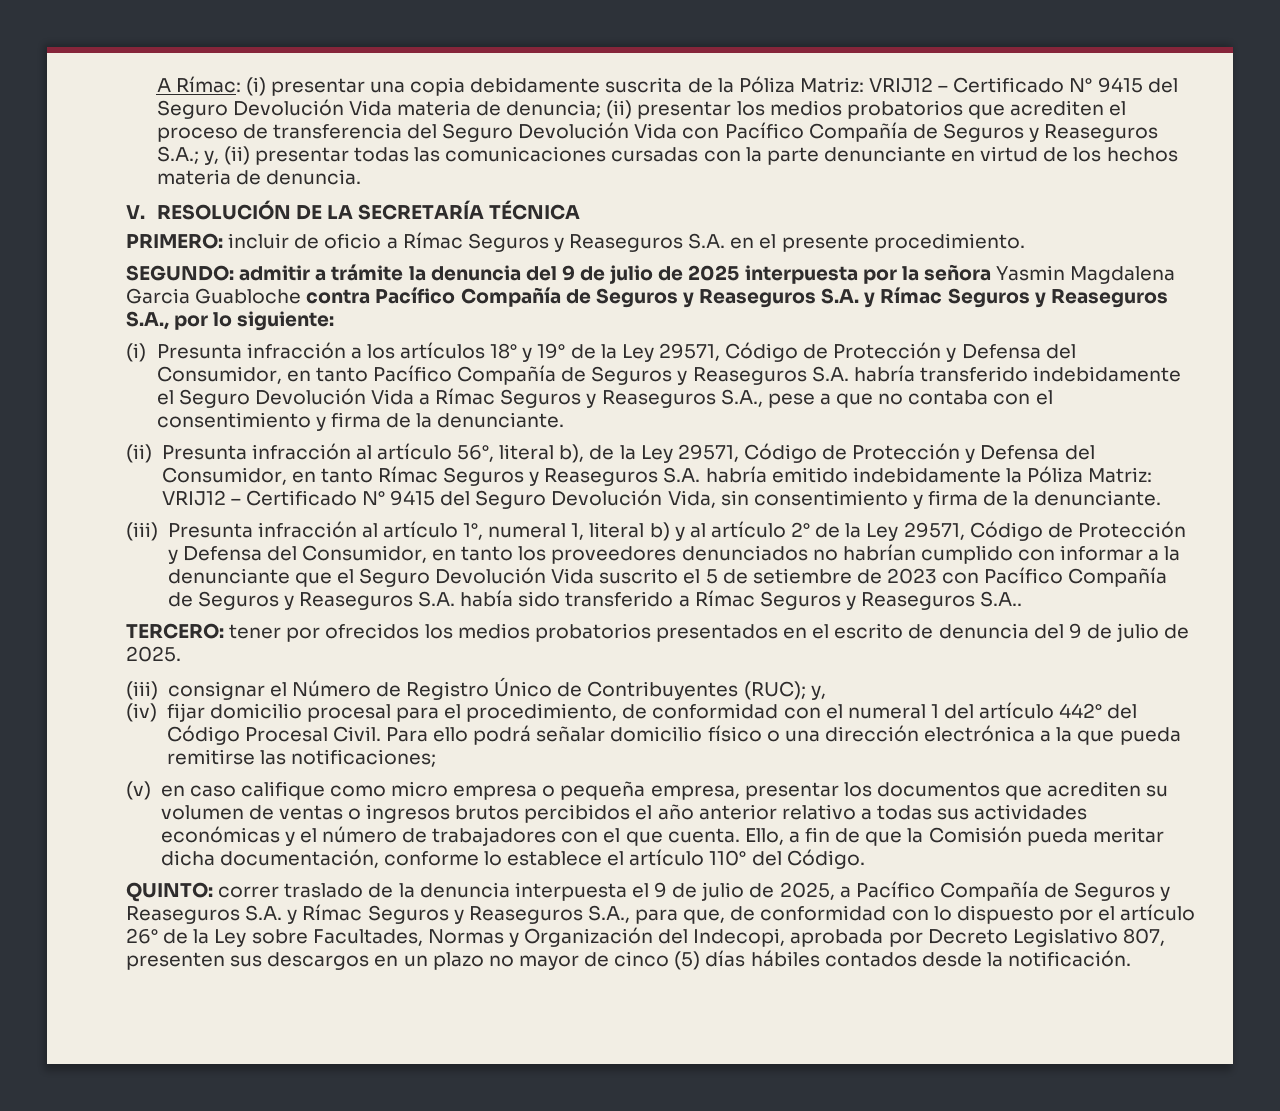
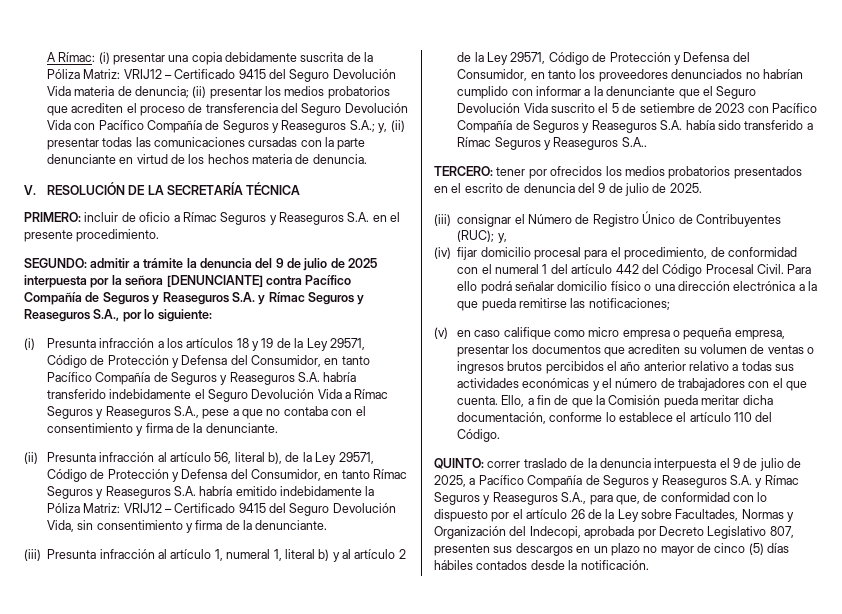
[1069,78,1093,92] N° -> (236, 74) none
[996,265,1176,284] [126,288,302,304] Yasmin Magdalena Garcia Guabloche -> [166,275,263,287] [DENUNCIANTE]
[490,343,566,362] 18° y 19° -> [236,338,274,351] 18 y 19
[457,445,495,462] 56°, -> [214,452,232,464] 56,
[361,491,385,505] N° -> (236, 508) none
[463,523,484,540] 1°, -> [214,549,223,561] 1,
[791,522,811,537] 2° -> [398,549,406,559] 2
[1059,703,1103,718] 442° -> [615,264,639,274] 442
[709,850,747,866] 110° -> [734,412,753,422] 110
[126,928,158,944] 26° -> [570,509,585,519] 26

